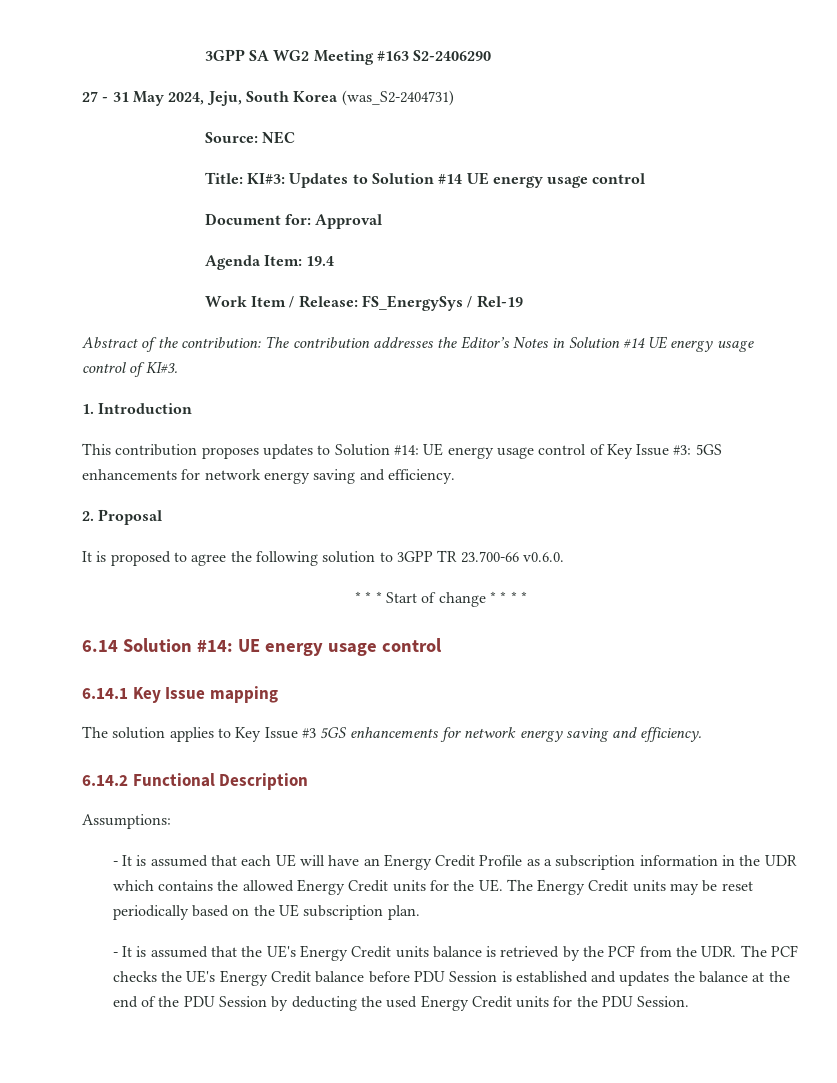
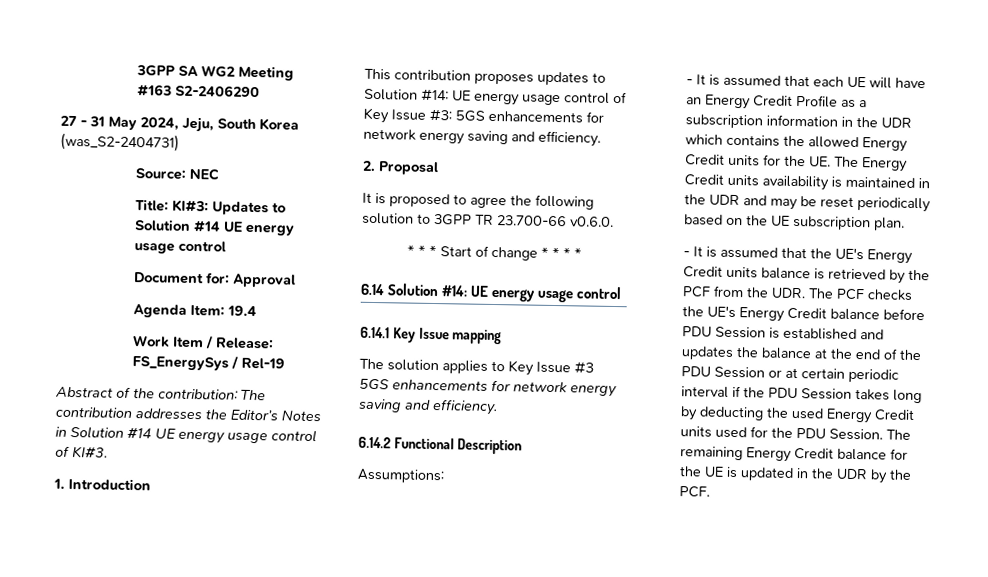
(666, 886) none -> [761,175,930,191] [683,194,767,206] availability is maintained in the UDR and
(267, 1001) none -> [767,367,899,383] [680,385,922,404] or at certain periodic interval if the PDU Session takes long
(550, 1002) none -> [714,426,747,439] used
(690, 1001) none -> [885,429,911,440] [679,446,908,462] [678,466,912,484] [678,486,710,498] The remaining Energy Credit balance for the UE is updated in the UDR by the PCF.

